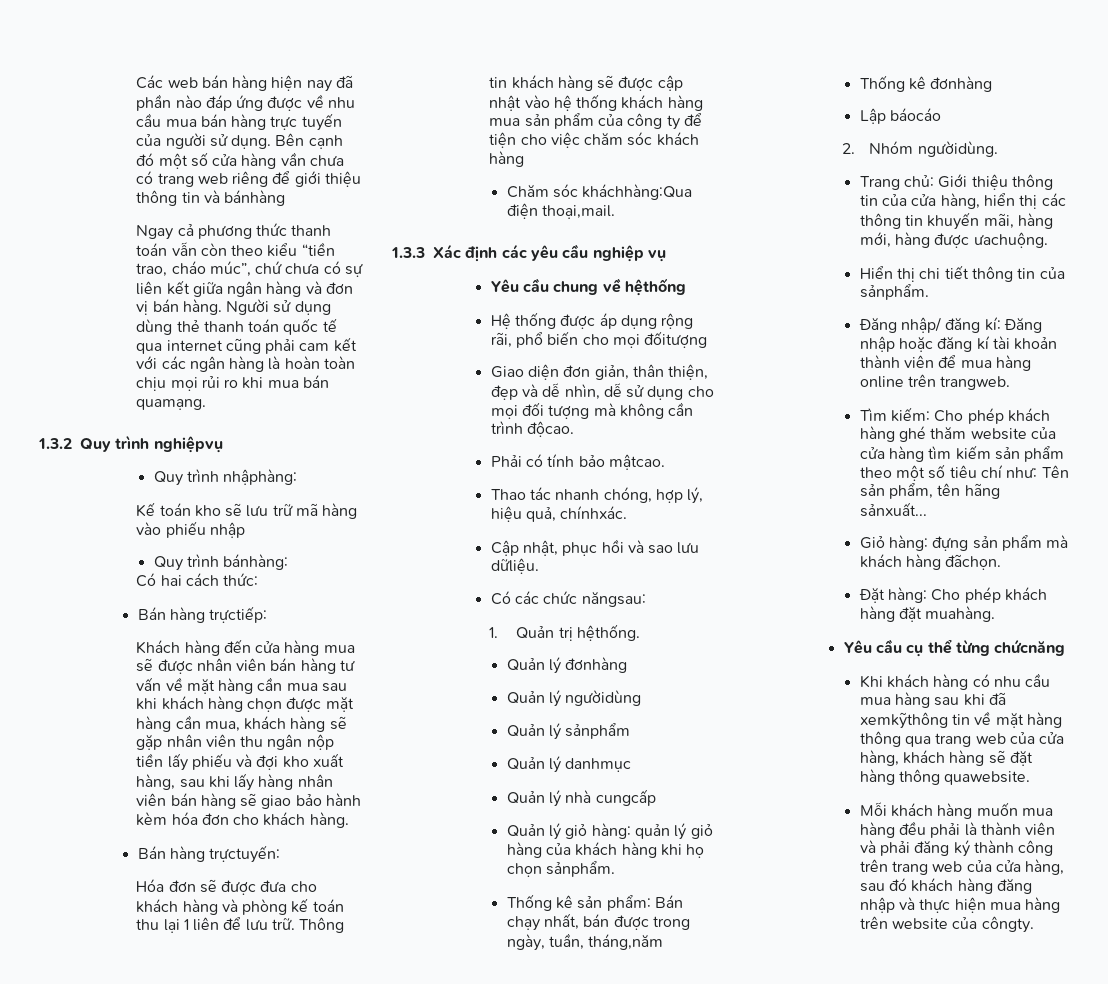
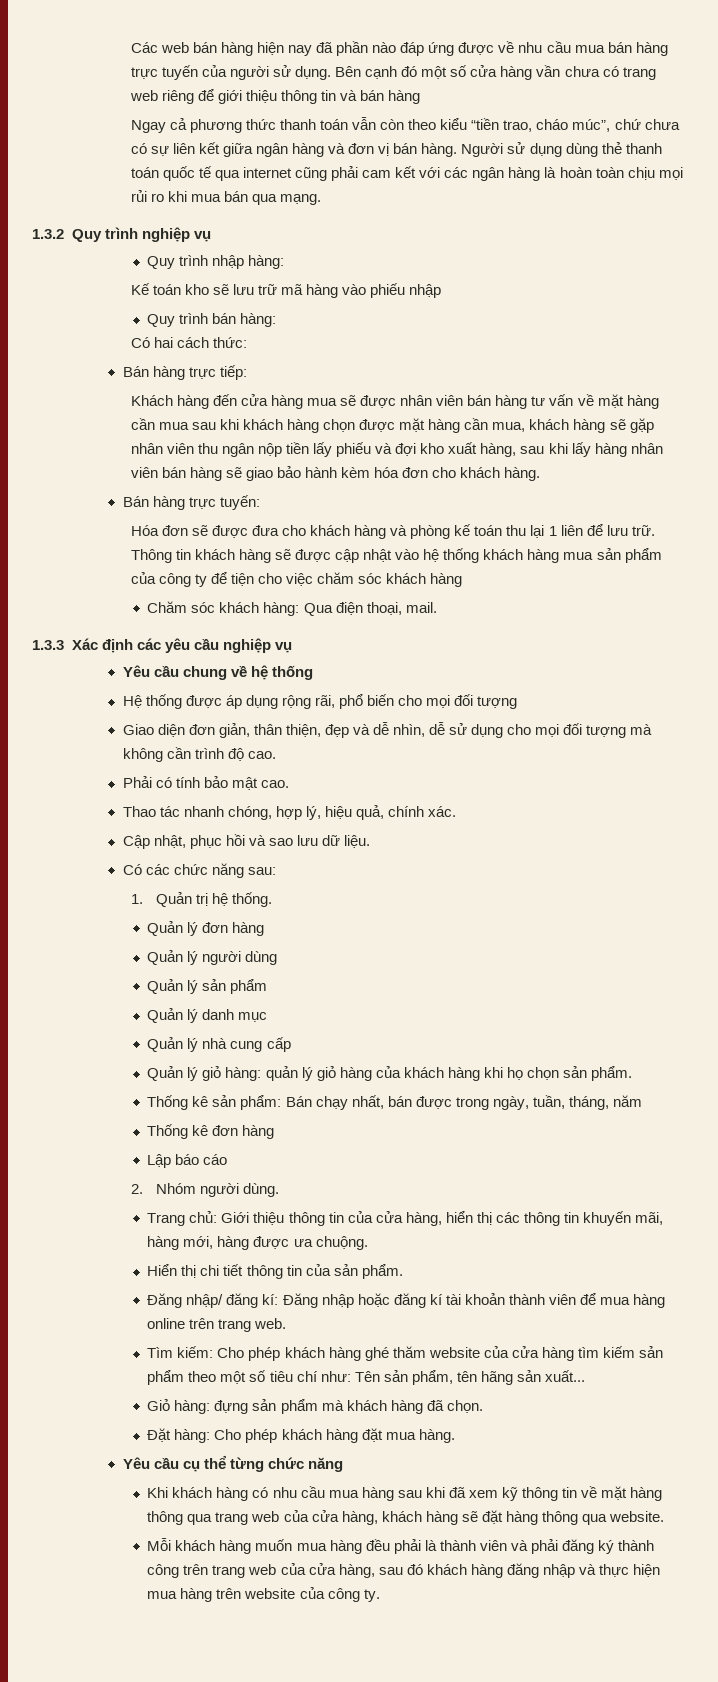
[224,190,286,206] bánhàng -> [360,90,421,104] bán hàng
[136,399,207,410] quamạng. -> [252,194,322,205] qua mạng.
[153,436,223,453] [153,469,298,486] nghiệpvụ // Quy trình nhậphàng: -> [141,227,211,242] [147,255,285,269] nghiệp vụ // Quy trình nhập hàng:
[223,554,289,570] bánhàng: -> [212,313,277,327] bán hàng:
[209,606,268,623] trựctiếp: -> [188,365,247,380] trực tiếp:
[209,845,281,863] trựctuyến: -> [188,495,260,510] trực tuyến:
[582,184,693,200] [506,203,616,219] kháchhàng:Qua điện thoại,mail. -> [219,602,437,616] khách hàng: Qua điện thoại, mail.
[624,278,686,296] hệthống -> [250,665,313,680] hệ thống
[644,331,708,348] đốitượng -> [454,694,518,709] đối tượng
[526,421,574,437] độcao. -> [227,748,276,761] độ cao.
[608,454,665,470] mậtcao. -> [231,777,289,790] mật cao.
[560,506,628,519] chínhxác. -> [388,806,457,817] chính xác.
[490,558,539,574] dữliệu. -> [321,835,371,848] dữ liệu.
[581,591,646,607] năngsau: -> [211,863,276,878] năng sau:
[576,624,640,641] [506,657,628,674] [506,690,642,707] [506,723,631,740] [506,756,632,773] hệthống. // Quản lý đơnhàng // Quản lý ngườidùng // Quản lý sảnphẩm // Quản lý danhmục -> [211,892,272,907] [147,921,265,936] [147,950,278,965] [147,979,268,994] [147,1008,268,1023] hệ thống. // Quản lý đơn hàng // Quản lý người dùng // Quản lý sản phẩm // Quản lý danh mục
[595,789,656,806] cungcấp -> [230,1037,291,1052] cung cấp
[546,861,616,877] sảnphẩm. -> [563,1066,633,1081] sản phẩm.
[588,934,664,950] [859,75,993,92] tháng,năm // Thống kê đơnhàng -> [568,1095,642,1110] [147,1124,275,1139] tháng, năm // Thống kê đơn hàng
[890,108,942,121] báocáo -> [175,1154,228,1165] báo cáo
[917,141,998,157] ngườidùng. -> [199,1183,279,1197] người dùng.
[973,232,1048,248] ưachuộng. -> [293,1236,368,1250] ưa chuộng.
[859,284,929,300] sảnphẩm. -> [333,1264,403,1279] sản phẩm.
[940,376,1011,390] trangweb. -> [218,1318,287,1332] trang web.
[859,502,927,517] sảnxuất... -> [516,1370,585,1382] sản xuất...
[945,554,1002,570] đãchọn. -> [426,1400,483,1413] đã chọn.
[925,606,996,622] muahàng. -> [385,1429,455,1443] mua hàng.
[994,639,1066,656] chứcnăng -> [267,1457,343,1472] chức năng
[859,712,948,729] xemkỹthông -> [468,1487,558,1501] xem kỹ thông
[944,771,1031,785] quawebsite. -> [581,1511,665,1525] qua website.
[981,916,1034,933] côngty. -> [327,1588,380,1602] công ty.

